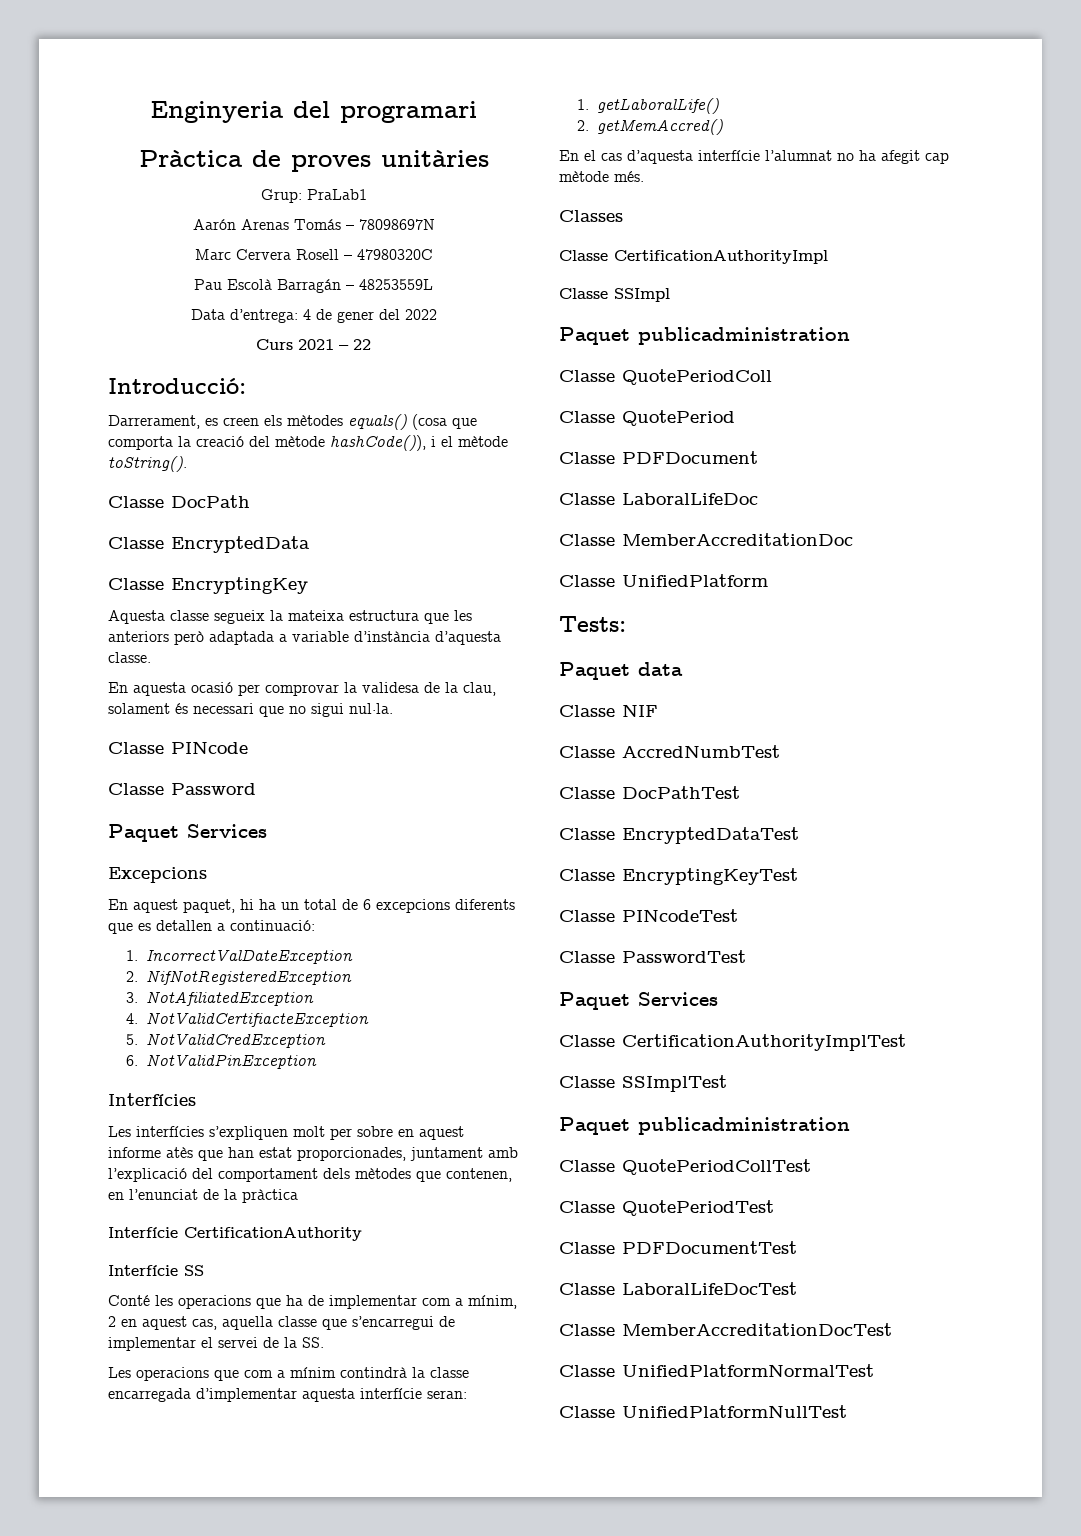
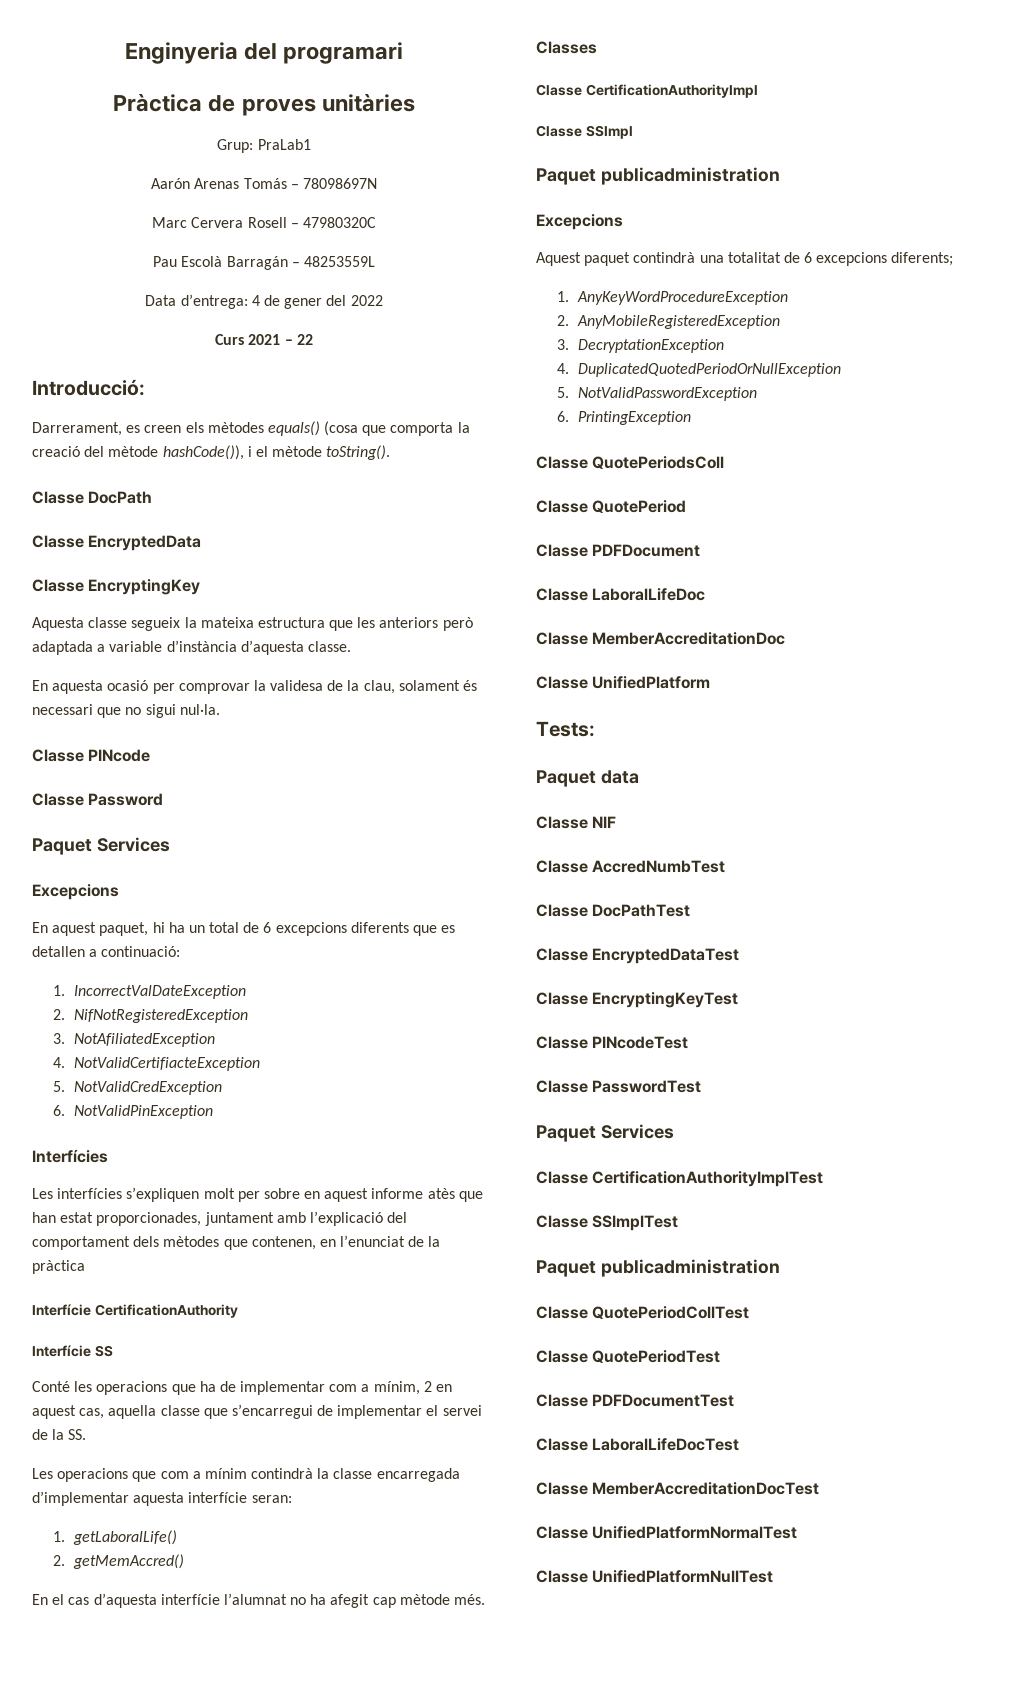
[559,369,772,385] // Classe QuotePeriodColl -> [536,214,623,230] [536,252,954,266] [557,291,789,305] [557,315,781,329] [557,339,725,353] [557,363,842,377] [557,387,758,401] [557,411,692,425] [536,456,725,469] // Excepcions // Aquest paquet contindrà una totalitat de 6 excepcions diferents; // 1. AnyKeyWordProcedureException // 2. AnyMobileRegisteredException // 3. DecryptationException // 4. DuplicatedQuotedPeriodOrNullException // 5. NotValidPasswordException // 6. PrintingException // Classe QuotePeriodsColl

